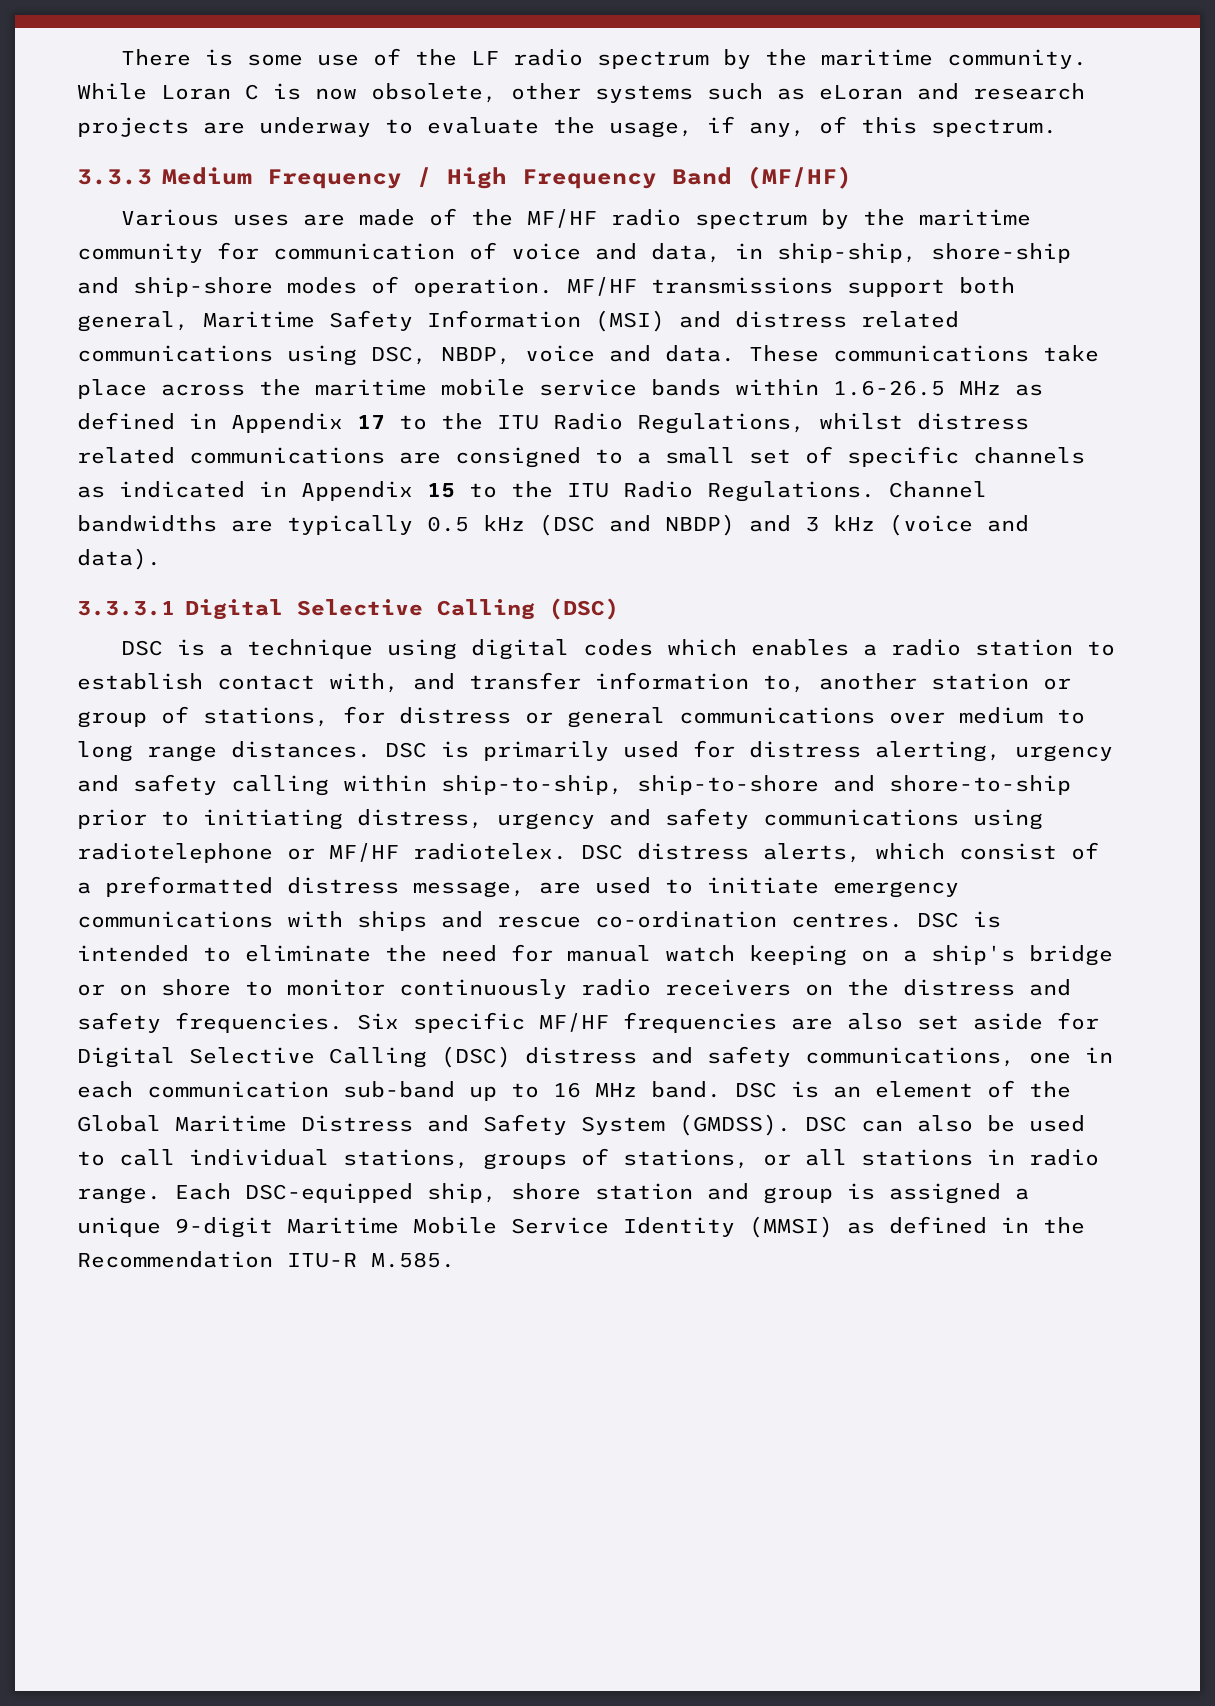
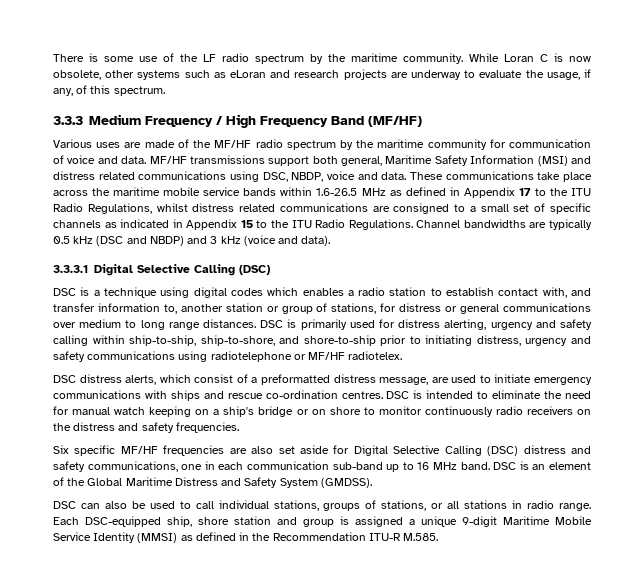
[651,243,1071,263] [77,276,553,297] data, in ship-ship, shore-ship and ship-shore modes of operation. -> [121,156,147,164] data.
[637,775,819,795] ship-to-shore -> [200,335,275,346] ship-to-shore,
(567, 851) none -> (403, 355) //
(343, 1022) none -> (239, 427) //
(791, 1125) none -> (372, 483) //

